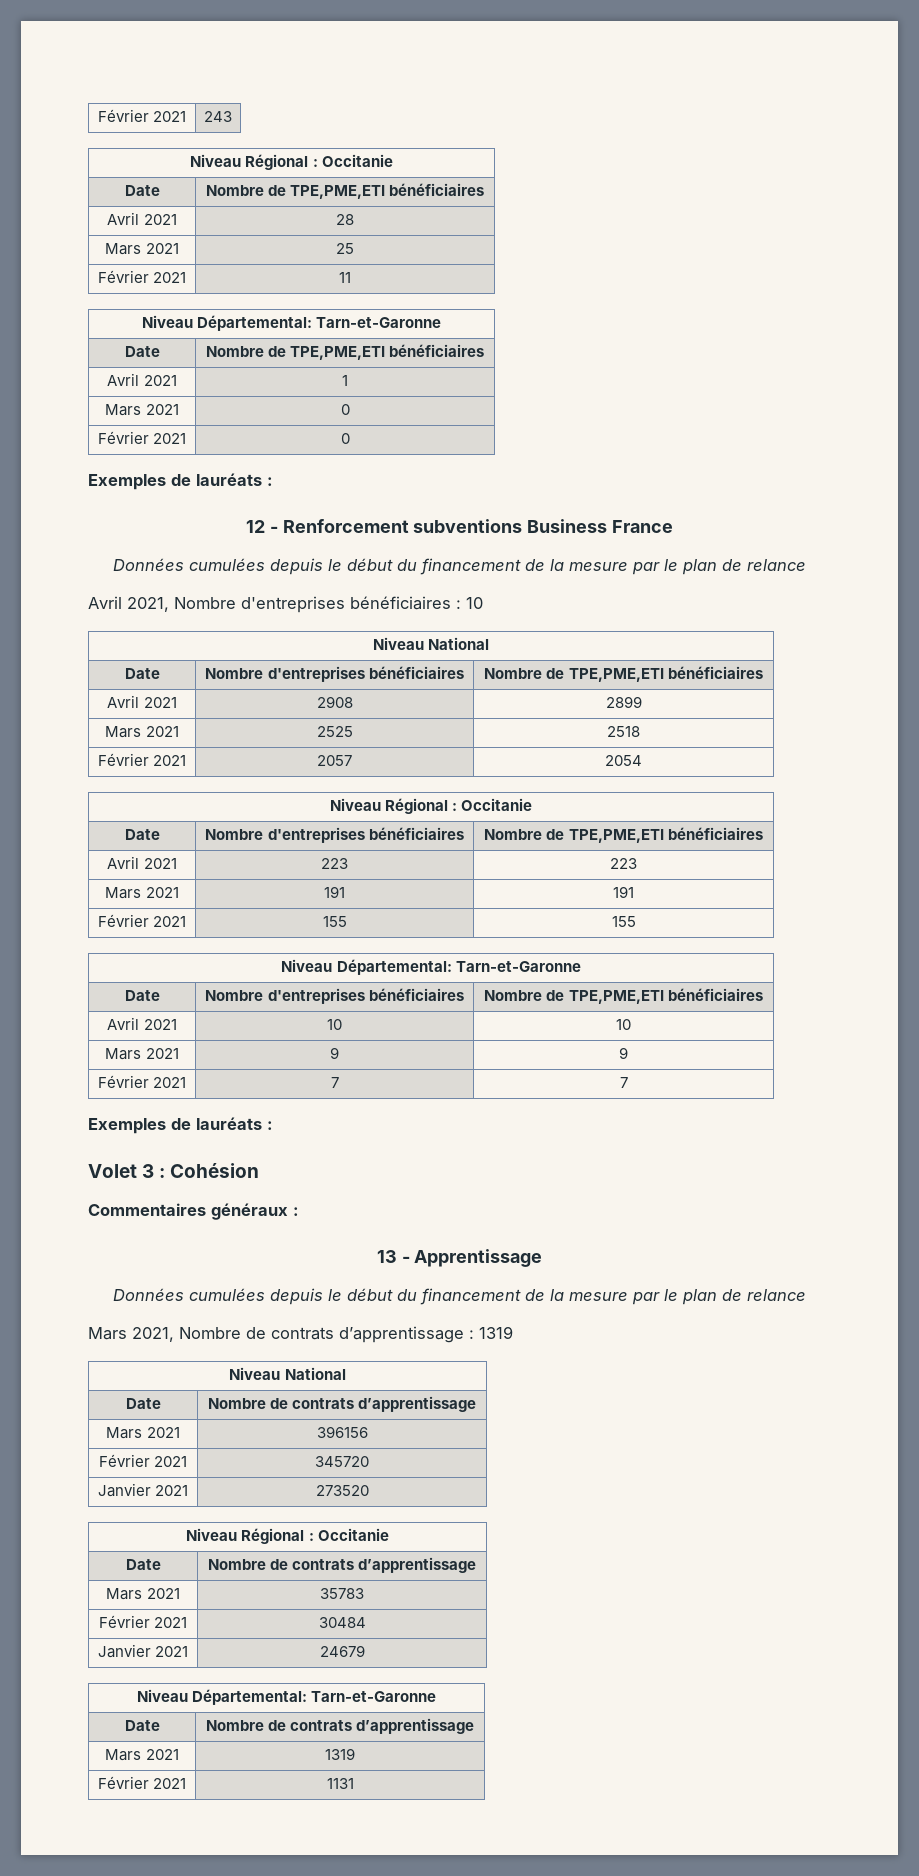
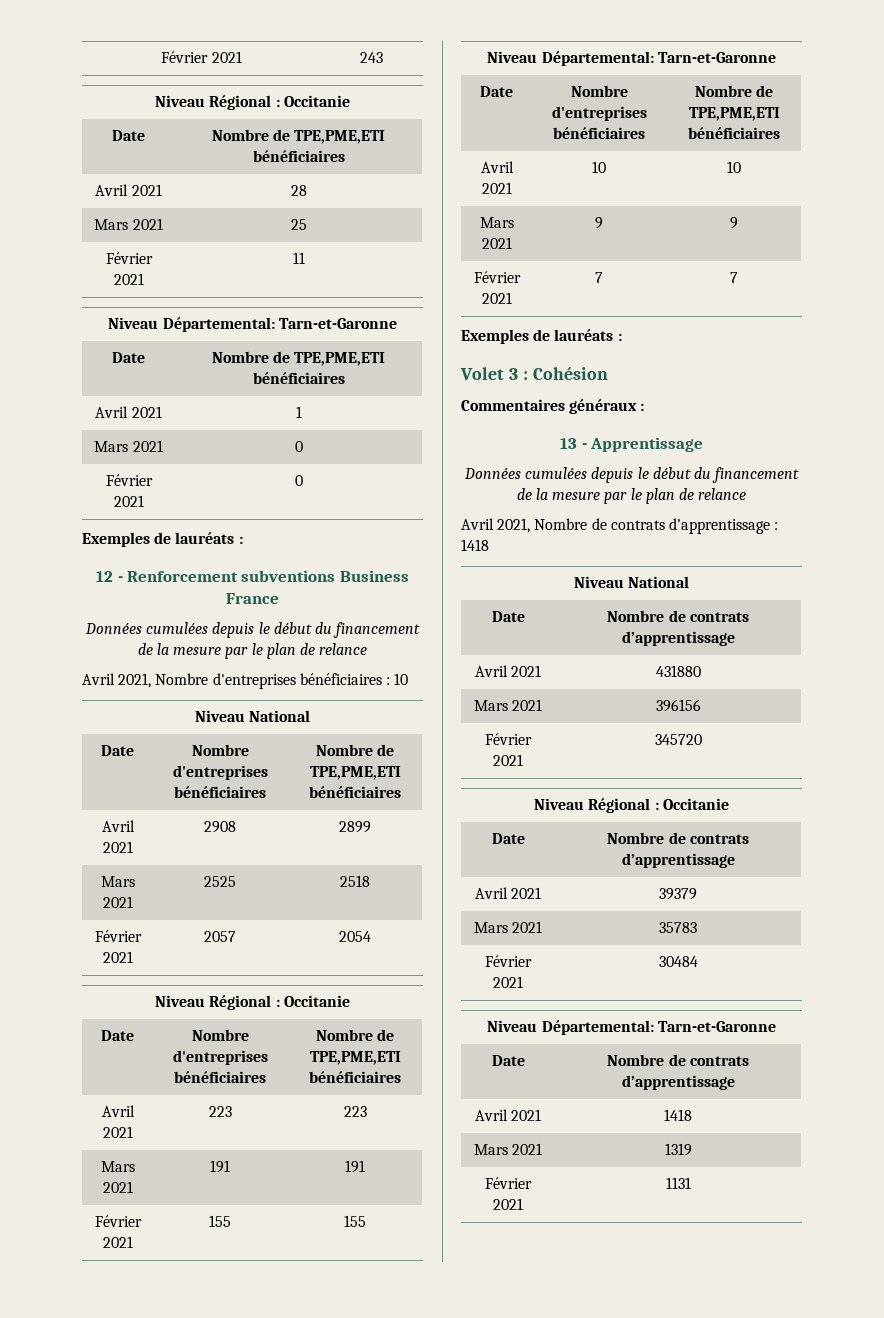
[88,1327,127,1340] Mars -> [461,518,494,530] Avril
[479,1326,513,1339] 1319 -> [461,539,489,551] 1418
(477, 1404) none -> [474,665,542,677] [655,665,701,677] // Avril 2021 | 431880
[97,1483,189,1497] [315,1485,369,1496] // Janvier 2021 | 273520 -> (702, 739) none
(477, 1565) none -> [474,887,542,899] [659,888,697,900] // Avril 2021 | 39379
[97,1644,189,1658] [319,1645,365,1657] // Janvier 2021 | 24679 -> (698, 961) none
(475, 1726) none -> [474,1109,542,1121] [664,1109,692,1121] // Avril 2021 | 1418

